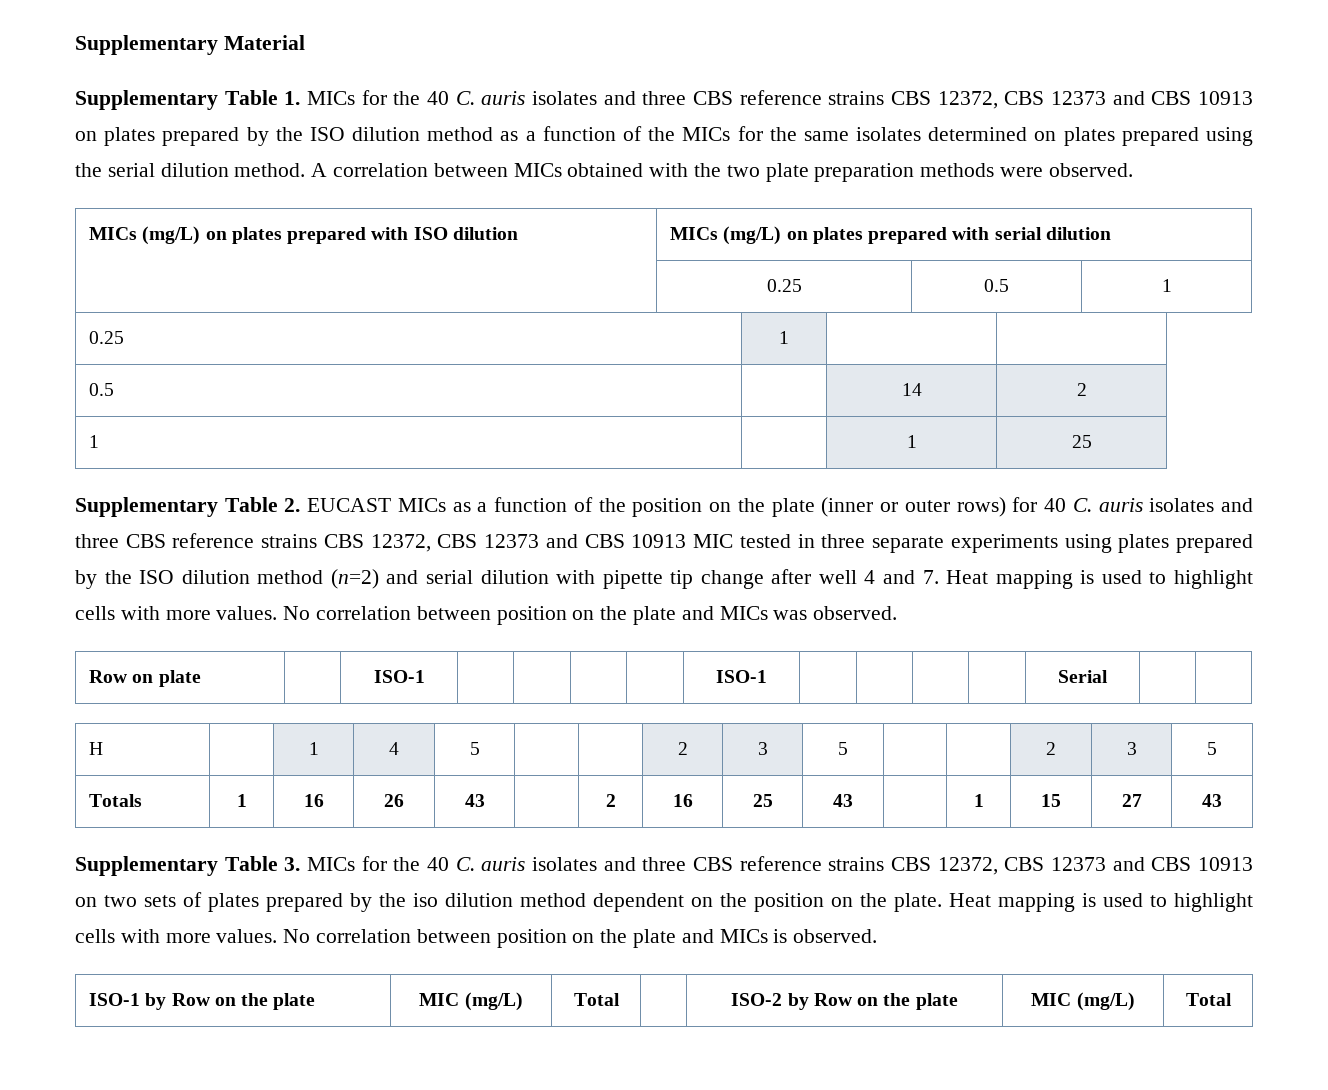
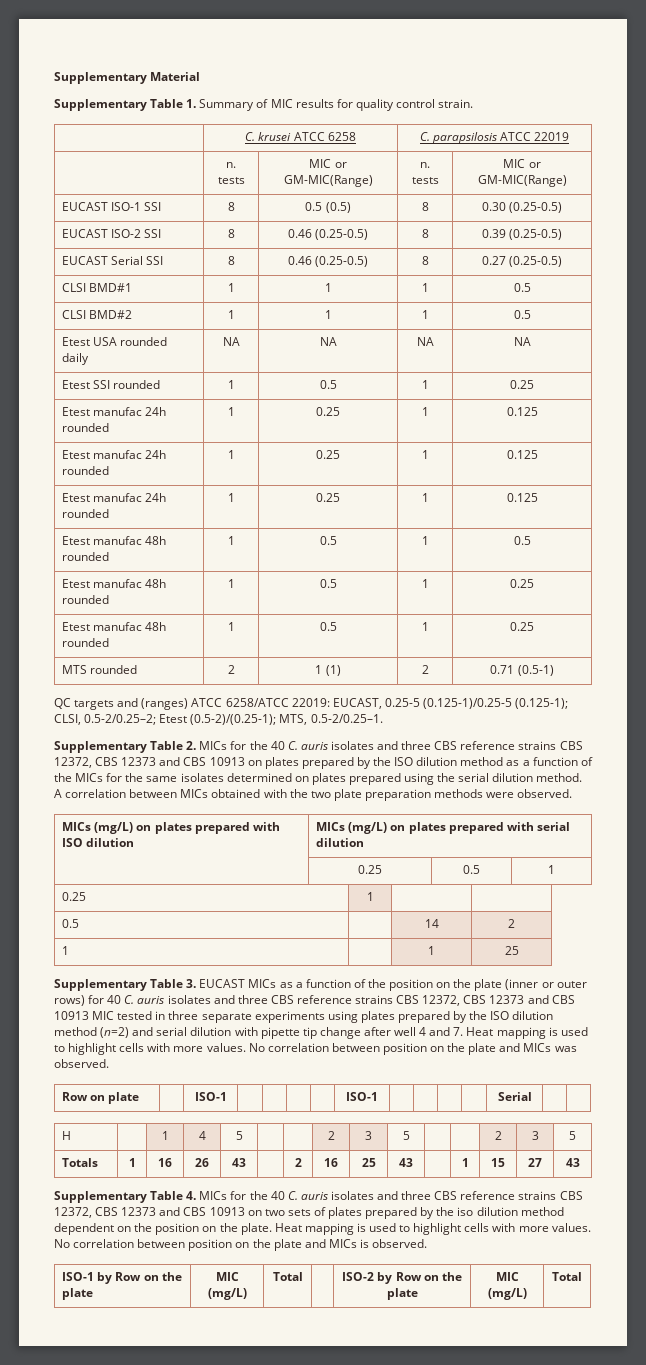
(301, 98) none -> [199,99,474,111] [245,132,356,141] [419,132,570,144] [225,162,236,168] [217,177,245,184] [309,159,347,168] [283,175,373,187] [420,162,430,168] [411,177,439,184] [503,159,541,168] [477,175,567,187] [62,202,162,211] [227,202,235,211] [305,202,351,213] [421,202,429,211] [481,202,563,213] [62,229,162,238] [227,229,235,238] [287,229,369,240] [421,229,429,238] [481,229,563,240] [62,256,164,265] [227,256,235,265] [287,256,369,267] [421,256,429,265] [481,256,563,267] [62,283,133,292] [227,283,235,292] [324,283,332,292] [421,283,429,292] [513,283,531,292] [62,310,133,319] [227,310,235,319] [324,310,332,319] [421,310,429,319] [513,310,531,319] [62,337,168,346] [62,353,90,365] [222,337,240,346] [319,337,337,346] [416,337,434,346] [513,337,531,346] [62,380,161,389] [227,380,235,389] [319,380,337,389] [421,380,429,389] [510,380,534,389] [62,407,167,416] [62,423,110,432] [227,407,235,416] [316,407,340,416] [421,407,429,416] [506,407,538,416] [62,450,167,459] [62,466,110,475] [227,450,235,459] [316,450,340,459] [421,450,429,459] [506,450,538,459] [62,493,167,502] [62,509,110,518] [227,493,235,502] [316,493,340,502] [421,493,429,502] [506,493,538,502] [62,536,167,545] [62,552,110,561] [227,536,235,545] [319,536,337,545] [421,536,429,545] [513,536,531,545] [62,579,167,588] [62,595,110,604] [227,579,235,588] [319,579,337,588] [421,579,429,588] [510,579,534,588] [62,622,167,631] [62,638,110,647] [227,622,235,631] [319,622,337,631] [421,622,429,631] [510,622,534,631] [62,665,138,674] [227,665,235,674] [315,665,341,676] [421,665,429,674] [490,665,554,676] [54,698,569,710] [54,714,383,725] [54,741,197,753] Summary of MIC results for quality control strain. // | C. krusei ATCC 6258 | C. parapsilosis ATCC 22019 // | n. tests | MIC or GM-MIC(Range) | n. tests | MIC or GM-MIC(Range) // EUCAST ISO-1 SSI | 8 | 0.5 (0.5) | 8 | 0.30 (0.25-0.5) // EUCAST ISO-2 SSI | 8 | 0.46 (0.25-0.5) | 8 | 0.39 (0.25-0.5) // EUCAST Serial SSI | 8 | 0.46 (0.25-0.5) | 8 | 0.27 (0.25-0.5) // CLSI BMD#1 | 1 | 1 | 1 | 0.5 // CLSI BMD#2 | 1 | 1 | 1 | 0.5 // Etest USA rounded daily | NA | NA | NA | NA // Etest SSI rounded | 1 | 0.5 | 1 | 0.25 // Etest manufac 24h rounded | 1 | 0.25 | 1 | 0.125 // Etest manufac 24h rounded | 1 | 0.25 | 1 | 0.125 // Etest manufac 24h rounded | 1 | 0.25 | 1 | 0.125 // Etest manufac 48h rounded | 1 | 0.5 | 1 | 0.5 // Etest manufac 48h rounded | 1 | 0.5 | 1 | 0.25 // Etest manufac 48h rounded | 1 | 0.5 | 1 | 0.25 // MTS rounded | 2 | 1 (1) | 2 | 0.71 (0.5-1) // QC targets and (ranges) ATCC 6258/ATCC 22019: EUCAST, 0.25-5 (0.125-1)/0.25-5 (0.125-1); CLSI, 0.5-2/0.25–2; Etest (0.5-2)/(0.25-1); MTS, 0.5-2/0.25–1. // Supplementary Table 2.
[284,498,301,512] 2. -> [186,979,197,988] 3.
[284,857,301,871] 3. -> [186,1191,197,1200] 4.

